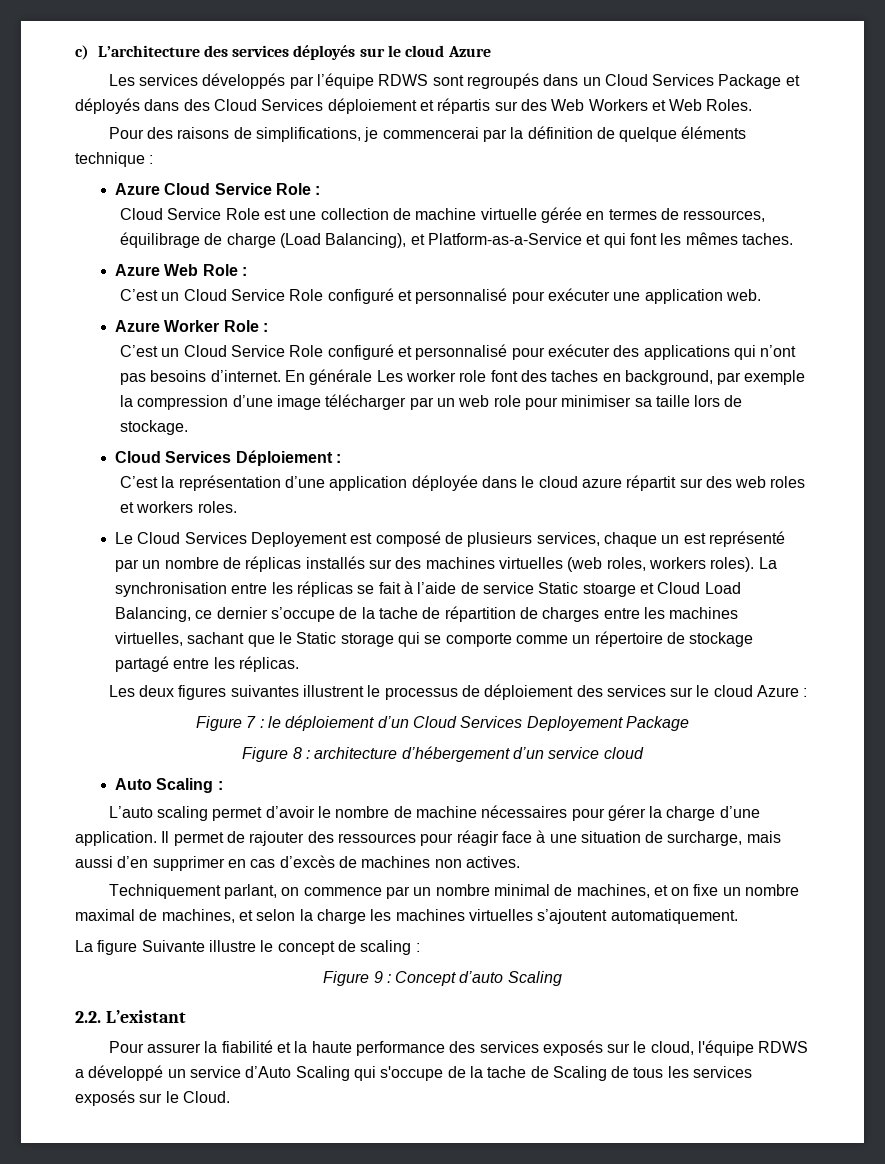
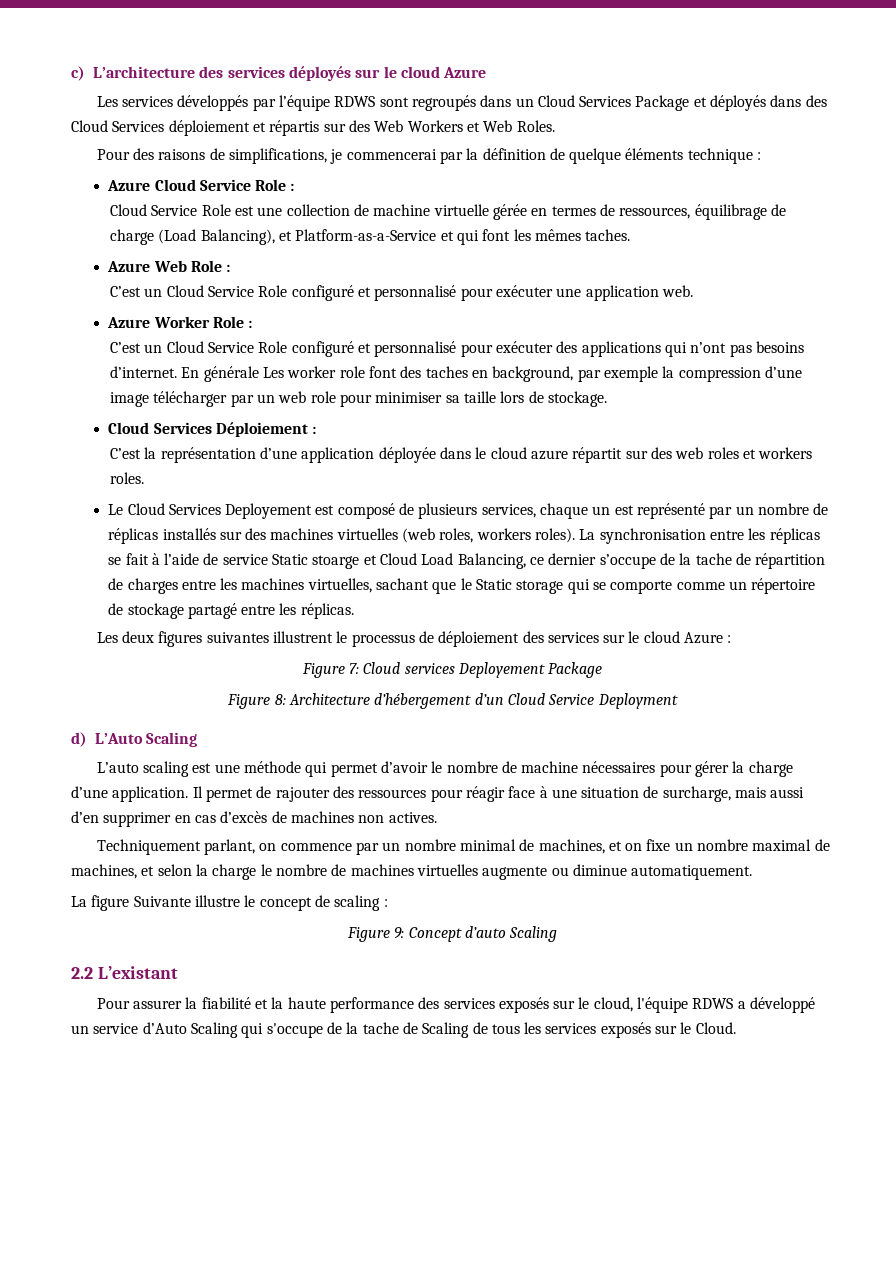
[246,715,689,731] [242,746,644,762] [115,778,223,793] 7 : le déploiement d’un Cloud Services Deployement Package // Figure 8 : architecture d’hébergement d’un service cloud // Auto Scaling : -> [349,662,603,678] [227,693,678,709] [71,732,198,747] 7: Cloud services Deployement Package // Figure 8: Architecture d’hébergement d’un Cloud Service Deployment // d) L’Auto Scaling
(208, 813) none -> [192,761,328,777] est une méthode qui
[370,909,608,924] les machines virtuelles s’ajoutent -> [260,864,627,880] le nombre de machines virtuelles augmente ou diminue
[373,971,391,983] 9 : -> [394,927,405,939] 9:
[75,1011,101,1023] 2.2. -> [71,967,93,979] 2.2

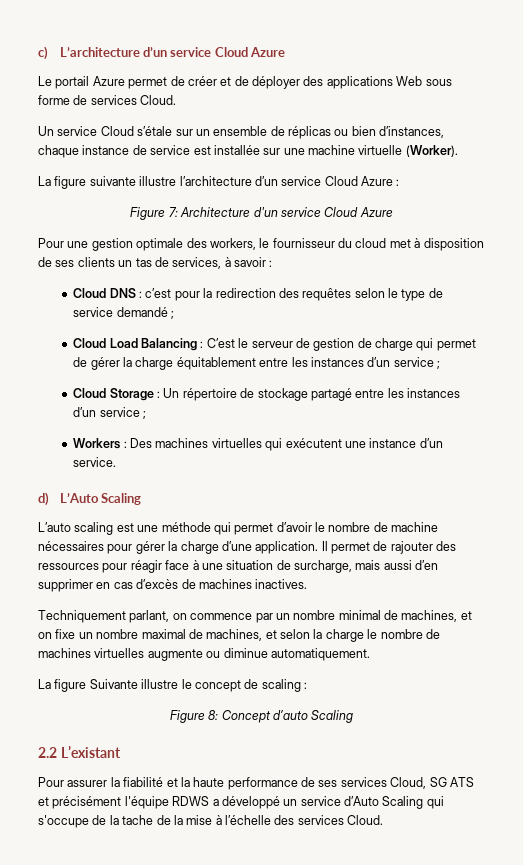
[199,66,487,81] [96,95,827,111] [71,120,555,136] [96,148,762,164] [107,179,295,191] [110,204,786,220] [110,229,631,245] [107,260,231,272] [110,285,694,301] [107,316,253,328] [110,341,804,357] [110,366,802,382] [110,391,608,407] [108,422,317,437] [110,447,813,463] [110,472,145,484] [108,503,829,519] [108,528,820,544] [108,553,826,569] [108,578,747,594] des services déployés sur le cloud Azure // Les services développés par l’équipe RDWS sont regroupés dans un Cloud Services Package et déployés dans des Cloud Services déploiement et répartis sur des Web Workers et Web Roles. // Pour des raisons de simplifications, je commencerai par la définition de quelque éléments technique : // Azure Cloud Service Role : // Cloud Service Role est une collection de machine virtuelle gérée en termes de ressources, équilibrage de charge (Load Balancing), et Platform-as-a-Service et qui font les mêmes taches. // Azure Web Role : // C’est un Cloud Service Role configuré et personnalisé pour exécuter une application web. // Azure Worker Role : // C’est un Cloud Service Role configuré et personnalisé pour exécuter des applications qui n’ont pas besoins d’internet. En générale Les worker role font des taches en background, par exemple la compression d’une image télécharger par un web role pour minimiser sa taille lors de stockage. // Cloud Services Déploiement : // C’est la représentation d’une application déployée dans le cloud azure répartit sur des web roles et workers roles. // Le Cloud Services Deployement est composé de plusieurs services, chaque un est représenté par un nombre de réplicas installés sur des machines virtuelles (web roles, workers roles). La synchronisation entre les réplicas se fait à l’aide de service Static stoarge et Cloud Load Balancing, ce dernier s’occupe de la tache de répartition de charges entre les machines virtuelles, sachant que le Static storage qui se comporte comme un -> [142,47,286,57] [38,76,452,89] [38,95,177,105] [38,126,445,139] [38,145,458,158] [38,176,400,189] [130,207,393,220] [38,238,484,251] [38,257,273,269] [73,288,443,301] [73,307,175,319] [73,338,476,351] [73,357,441,370] [73,388,180,401] d’un service Cloud Azure // Le portail Azure permet de créer et de déployer des applications Web sous forme de services Cloud. // Un service Cloud s’étale sur un ensemble de réplicas ou bien d’instances, chaque instance de service est installée sur une machine virtuelle (Worker). // La figure suivante illustre l’architecture d’un service Cloud Azure : // Figure 7: Architecture d'un service Cloud Azure // Pour une gestion optimale des workers, le fournisseur du cloud met à disposition de ses clients un tas de services, à savoir : // Cloud DNS : c’est pour la redirection des requêtes selon le type de service demandé ; // Cloud Load Balancing : C’est le serveur de gestion de charge qui permet de gérer la charge équitablement entre les instances d’un service ; // Cloud Storage : Un
[300,603,354,619] [96,631,732,647] [301,662,603,678] [227,693,678,709] réplicas. // Les deux figures suivantes illustrent le processus de déploiement des services sur le cloud Azure : // Figure 7: Cloud services Deployement Package // Figure 8: Architecture d’hébergement d’un Cloud Service Deployment -> [407,388,461,398] [73,407,147,419] [73,438,443,451] [73,457,117,467] instances d’un service ; // Workers : Des machines virtuelles qui exécutent une instance d’un service.
[358,812,437,823] non actives. -> [255,579,308,589] inactives.
[394,927,405,939] 9: -> [208,710,219,720] 8:
[418,997,633,1013] des services exposés sur le cloud, -> [301,777,474,789] [38,796,122,809] de ses services Cloud, SG ATS et précisément
[422,1022,692,1038] Scaling de tous les services exposés sur le -> [173,815,344,825] la mise à l’échelle des services

